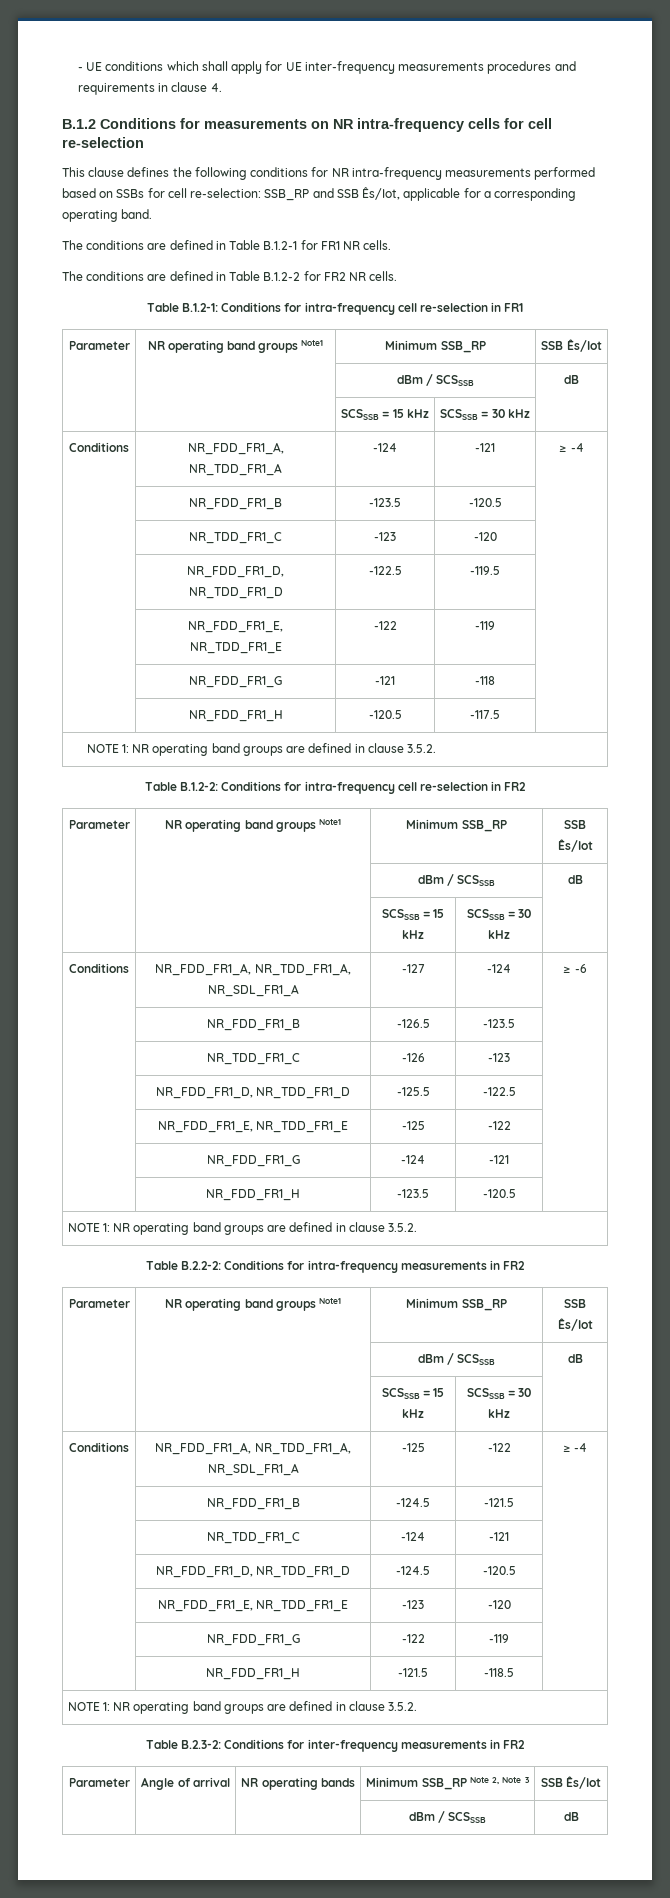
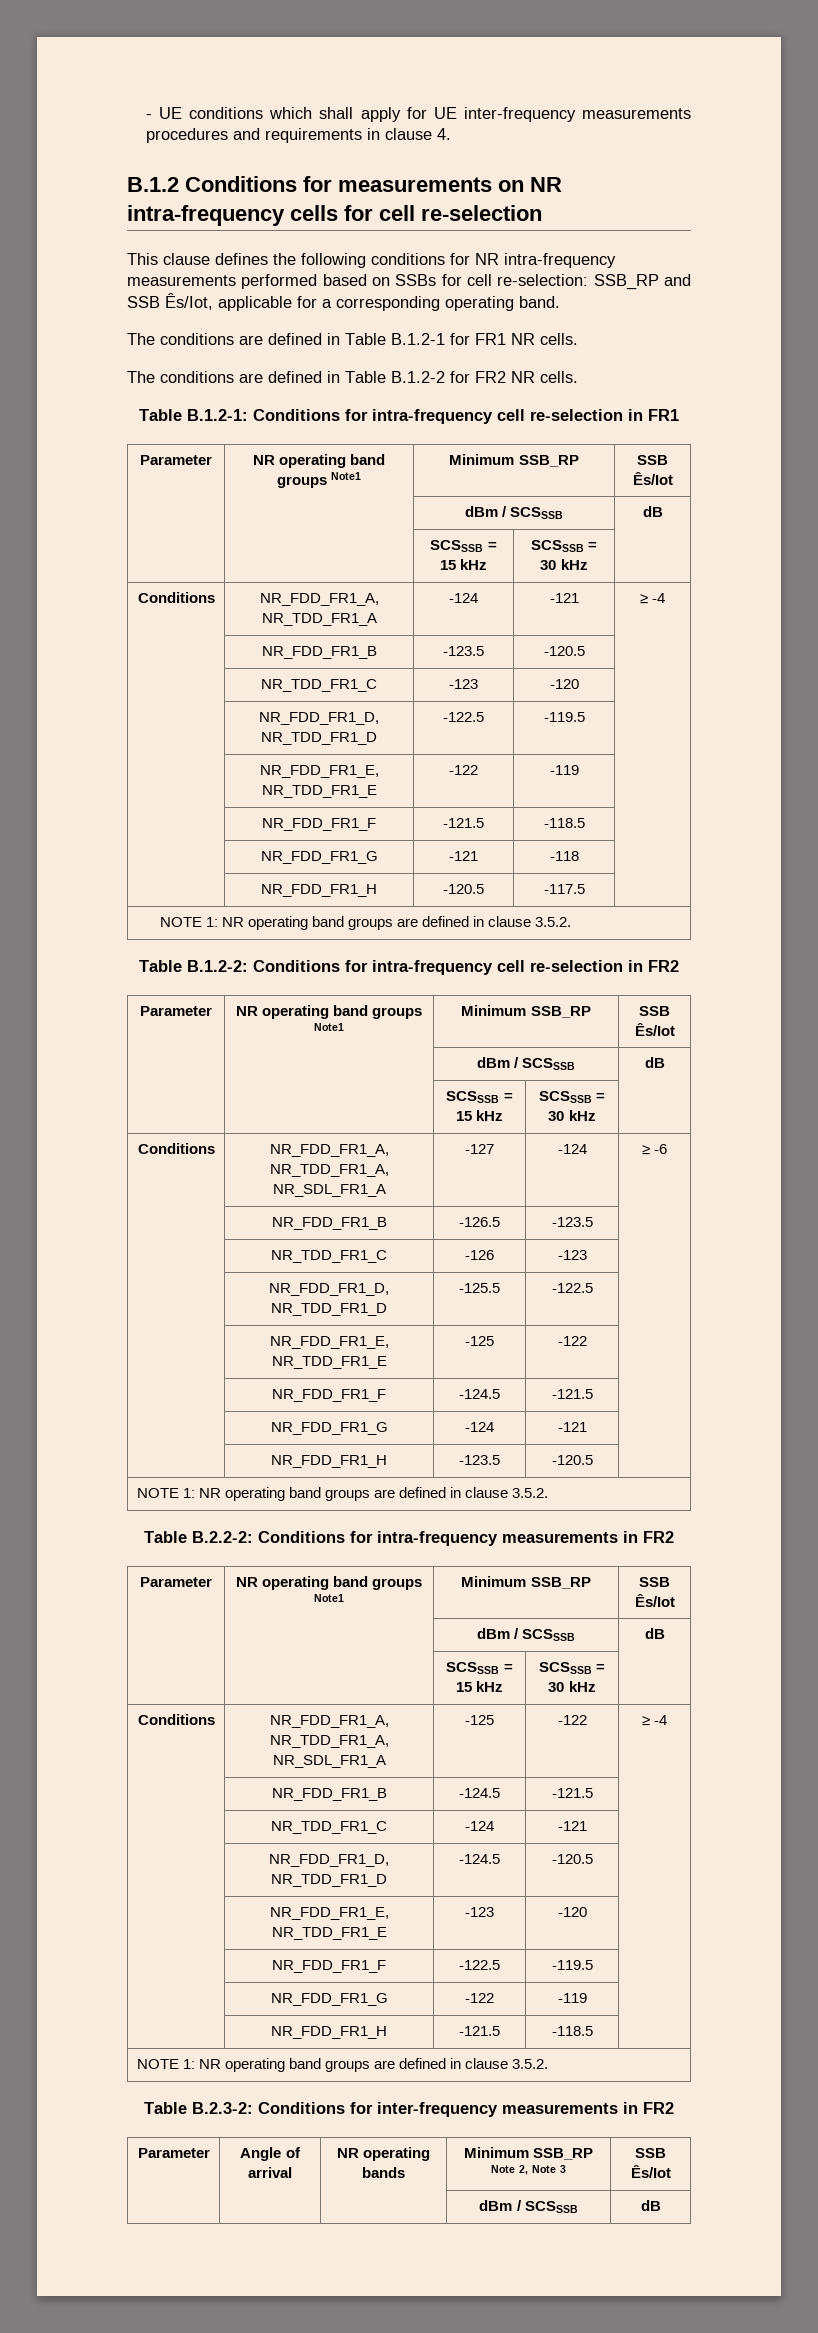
(495, 625) none -> [262,818,376,831] [443,818,484,828] [543,818,585,828] // | NR_FDD_FR1_F | -121.5 | -118.5 |
(511, 1125) none -> [272,1389,386,1402] [459,1389,500,1399] [551,1389,593,1399] // | NR_FDD_FR1_F | -124.5 | -121.5 |
(511, 1604) none -> [272,1960,386,1973] [459,1960,500,1970] [551,1960,593,1970] // | NR_FDD_FR1_F | -122.5 | -119.5 |

